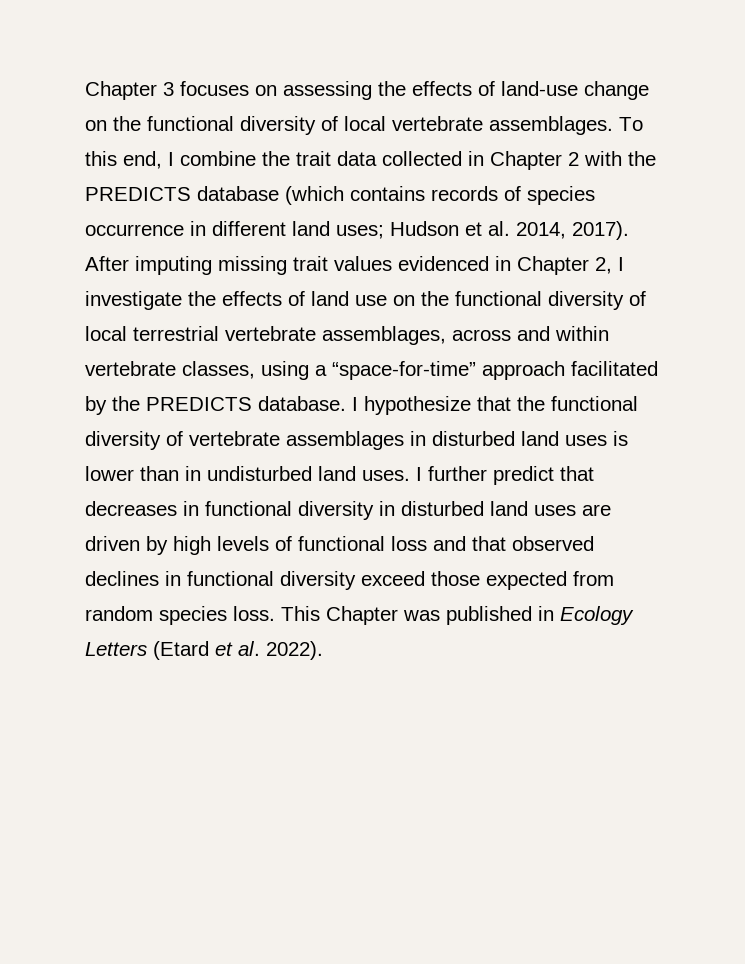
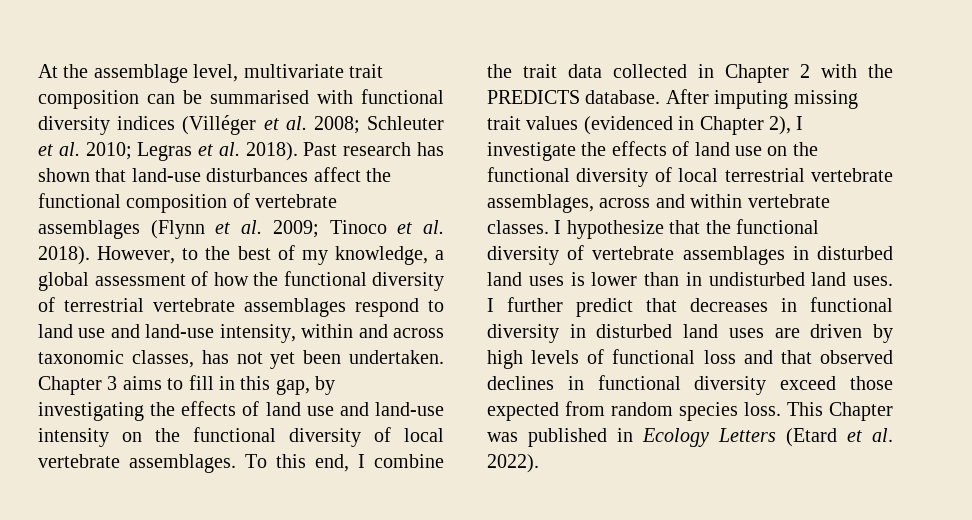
[85,81,649,100] Chapter 3 focuses on assessing the effects of land-use change -> [38,64,383,83] [38,89,444,109] [38,115,444,135] [38,142,444,161] [38,167,391,182] [38,193,338,213] [38,220,445,239] [38,245,444,265] [38,271,444,291] [38,297,444,317] [38,324,444,343] [38,350,444,369] [38,375,336,395] [38,401,445,421] [38,428,109,447] At the assemblage level, multivariate trait composition can be summarised with functional diversity indices (Villéger et al. 2008; Schleuter et al. 2010; Legras et al. 2018). Past research has shown that land-use disturbances affect the functional composition of vertebrate assemblages (Flynn et al. 2009; Tinoco et al. 2018). However, to the best of my knowledge, a global assessment of how the functional diversity of terrestrial vertebrate assemblages respond to land use and land-use intensity, within and across taxonomic classes, has not yet been undertaken. Chapter 3 aims to fill in this gap, by investigating the effects of land use and land-use intensity
[197,186,595,205] [85,221,629,240] database (which contains records of species occurrence in different land uses; Hudson et al. 2014, 2017). -> [585,90,661,104] database.
[398,256,612,275] evidenced in Chapter 2, -> [583,116,791,135] (evidenced in Chapter 2),
[182,361,658,380] [85,396,346,415] classes, using a “space-for-time” approach facilitated by the PREDICTS database. -> [487,220,549,234] classes.

